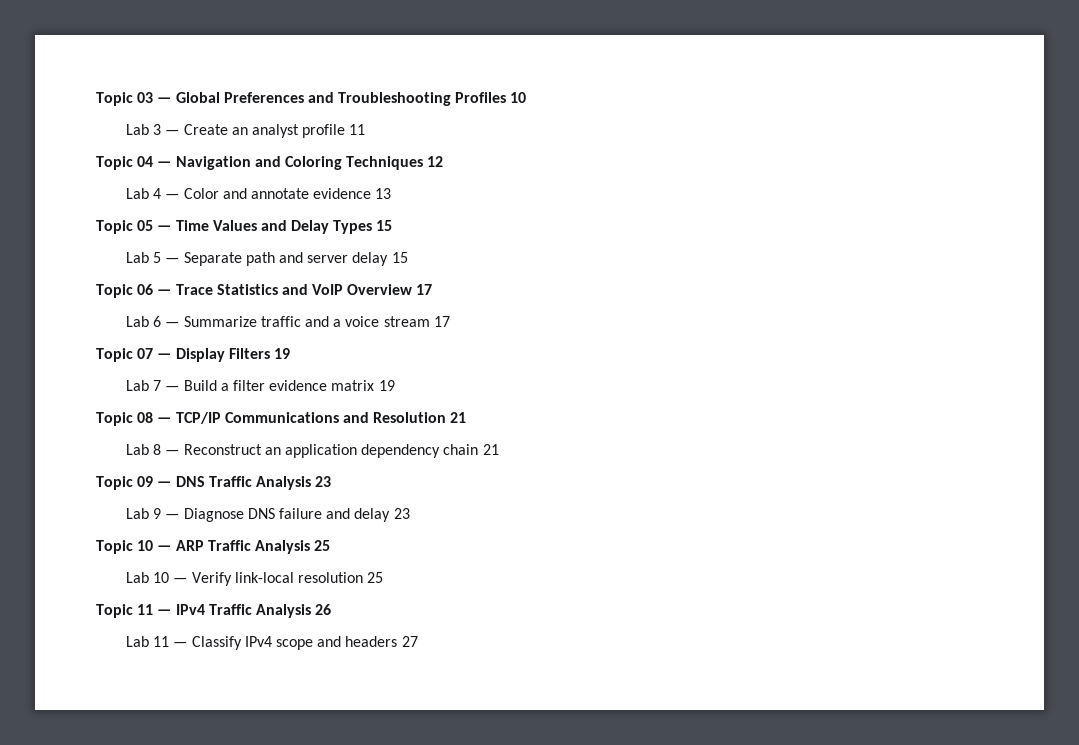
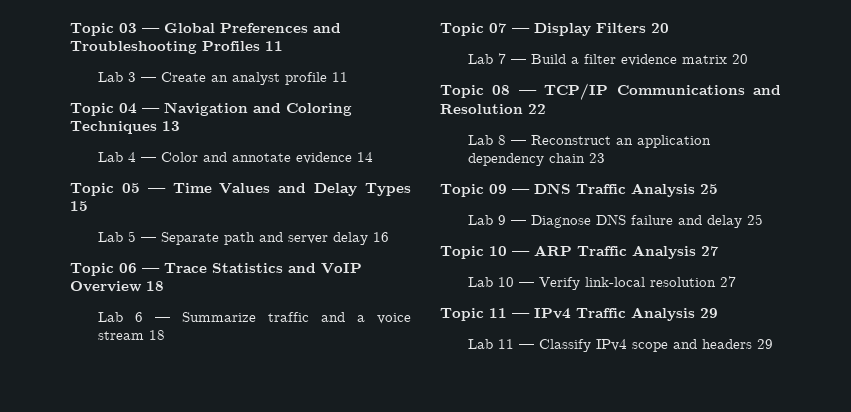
[510,92,527,103] 10 -> [265,41,283,51] 11
[427,156,444,167] 12 -> [162,121,180,131] 13
[375,188,392,199] 13 -> [357,152,374,162] 14
[391,252,408,263] 15 -> [373,232,390,242] 16
[416,284,433,295] 17 -> [146,281,164,291] 18
[433,316,450,327] 17 -> [149,330,166,340] 18
[273,348,290,359] 19 -> [651,23,669,33] 20
[378,380,395,391] 19 -> [732,54,749,64] 20
[450,412,467,423] 21 -> [528,104,546,114] 22
[482,444,499,455] 21 -> [589,153,606,163] 23
[315,476,332,487] 23 -> [700,184,718,194] 25
[393,508,410,519] 23 -> [747,214,764,225] 25
[314,540,331,551] 25 -> [701,246,719,256] 27
[367,572,384,583] 25 -> [720,276,737,287] 27
[315,604,332,615] 26 -> [700,308,718,318] 29
[401,636,418,647] 27 -> [757,339,774,349] 29

